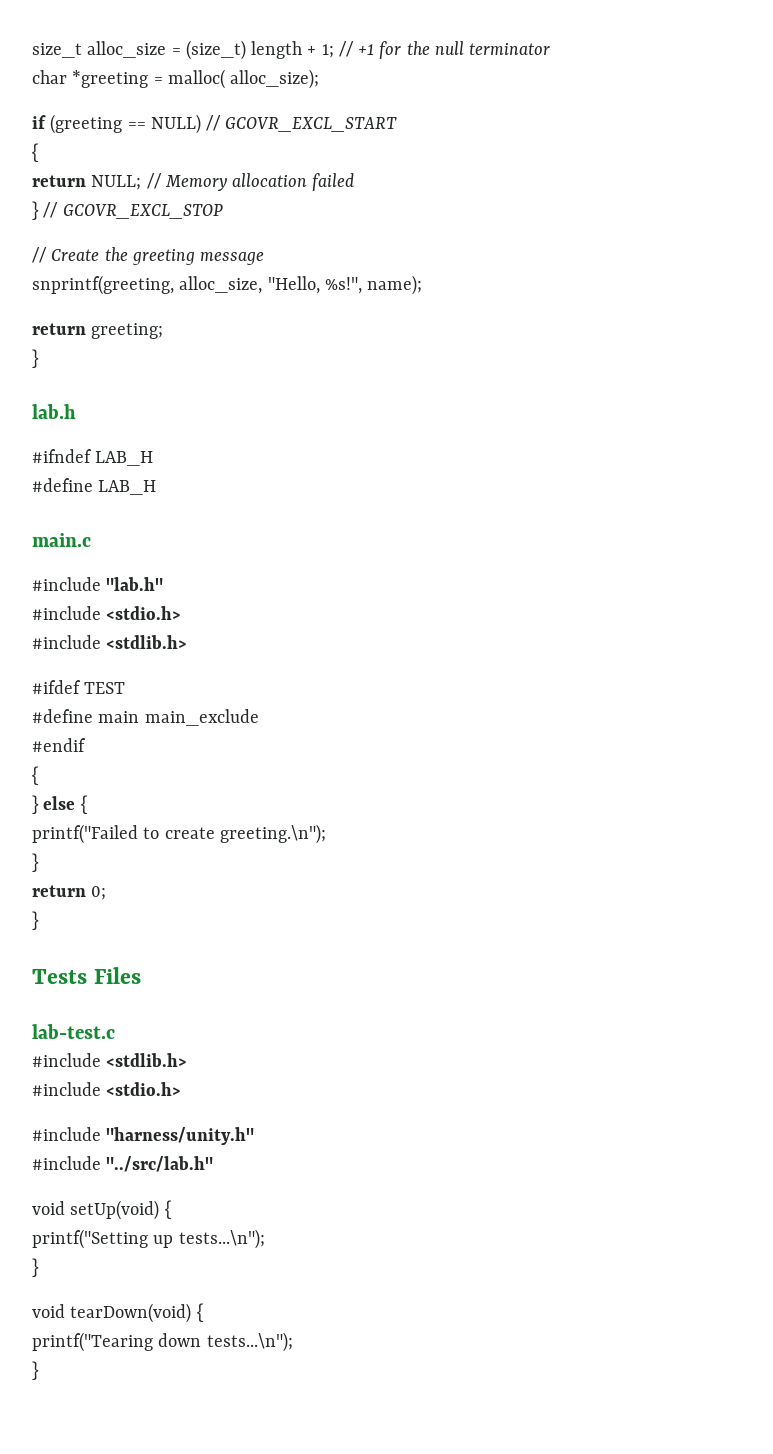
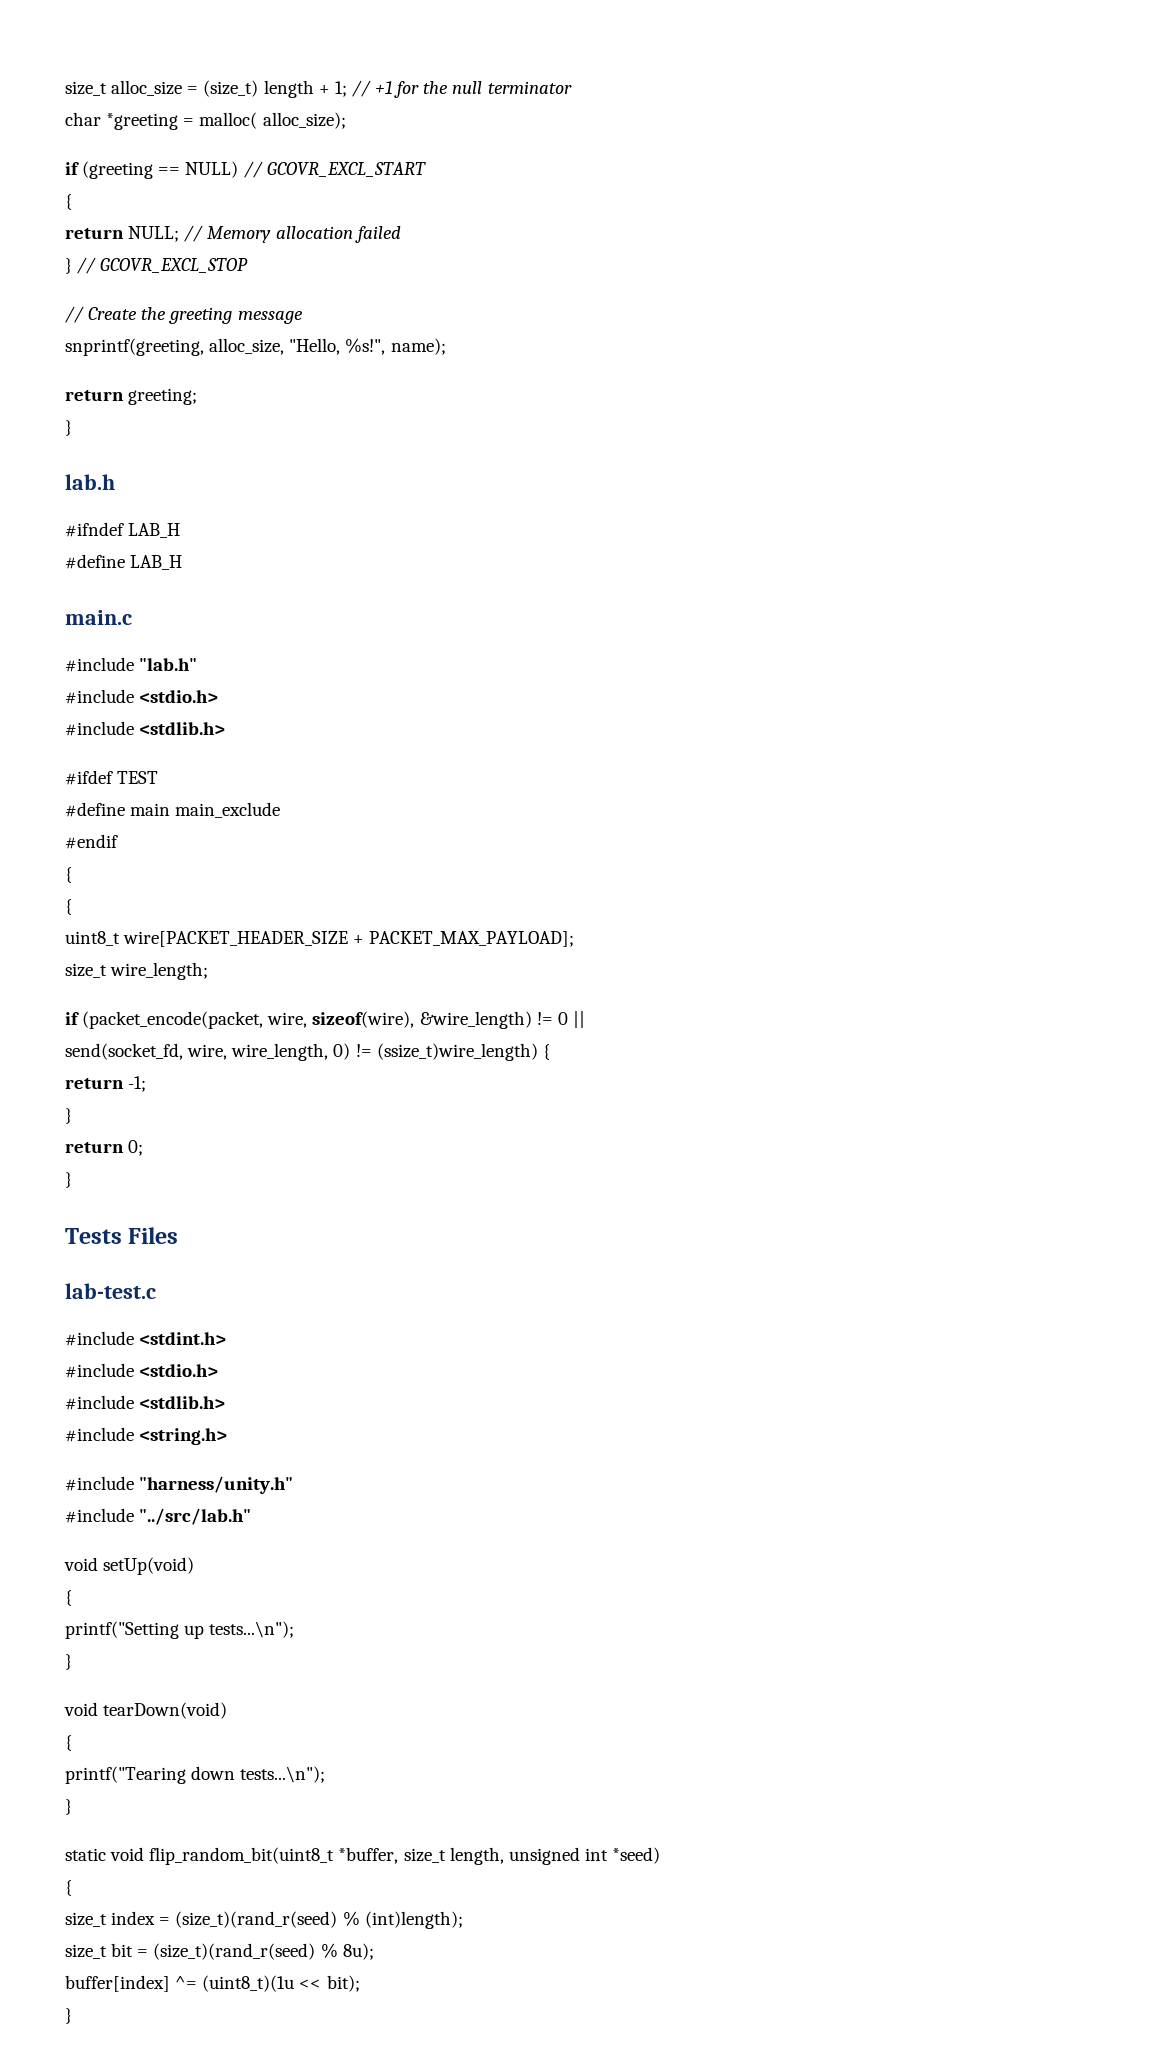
[32,795,88,814] [32,824,326,844] } else { // printf("Failed to create greeting.\n"); -> [65,899,72,915] [65,931,575,947] [65,962,209,980] [65,1011,585,1029] [65,1043,550,1061] [65,1076,147,1092] { // uint8_t wire[PACKET_HEADER_SIZE + PACKET_MAX_PAYLOAD]; // size_t wire_length; // if (packet_encode(packet, wire, sizeof(wire), &wire_length) != 0 || // send(socket_fd, wire, wire_length, 0) != (ssize_t)wire_length) { // return -1;
(115, 1031) none -> [65,1331,227,1346] [65,1363,219,1378] // #include <stdint.h> // #include <stdio.h>
[106,1082,182,1096] <stdio.h> -> [139,1428,228,1445] <string.h>
(160, 1210) none -> (195, 1566) //
(192, 1313) none -> (228, 1710) //
(39, 1370) none -> [65,1847,661,1865] [65,1880,72,1896] [65,1911,463,1929] [65,1943,374,1960] [65,1975,360,1992] [65,2008,72,2024] // static void flip_random_bit(uint8_t *buffer, size_t length, unsigned int *seed) // { // size_t index = (size_t)(rand_r(seed) % (int)length); // size_t bit = (size_t)(rand_r(seed) % 8u); // buffer[index] ^= (uint8_t)(1u << bit); // }

